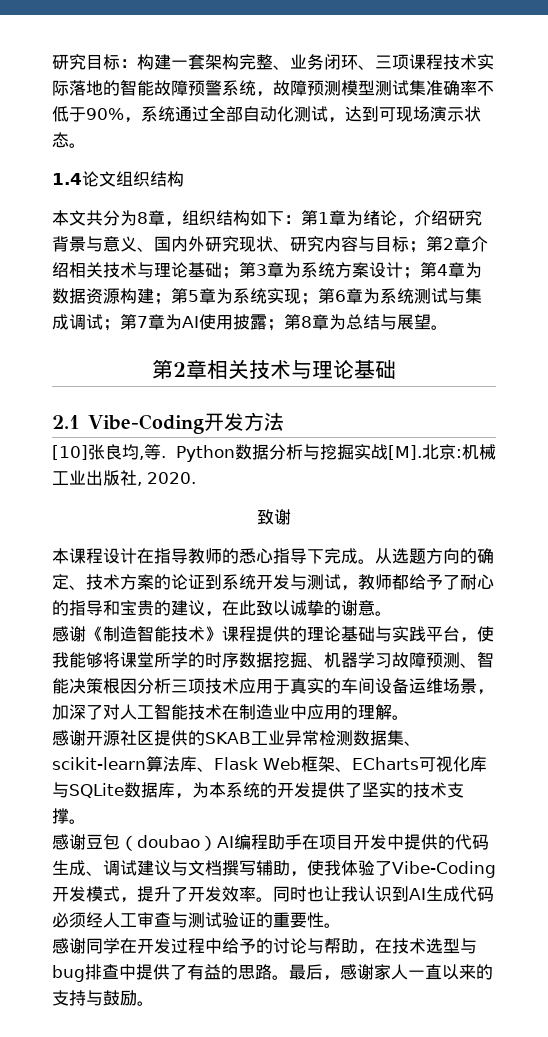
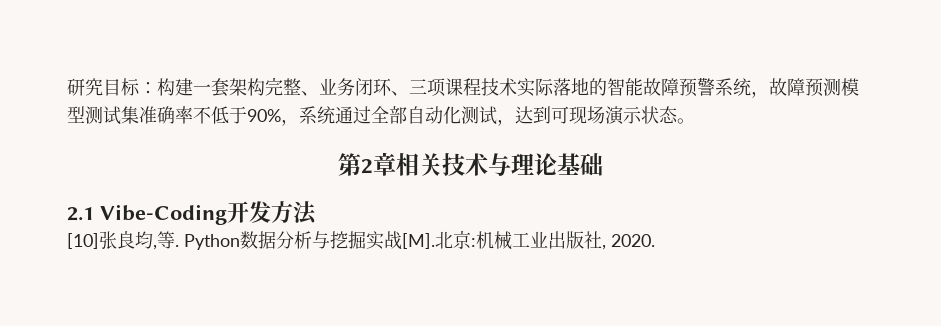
[52,171,184,187] [52,210,482,227] [52,236,488,253] [52,262,482,279] [52,288,482,305] [52,314,448,331] // 1.4论文组织结构 // 本文共分为8章，组织结构如下：第1章为绪论，介绍研究背景与意义、国内外研究现状、研究内容与目标；第2章介绍相关技术与理论基础；第3章为系统方案设计；第4章为数据资源构建；第5章为系统实现；第6章为系统测试与集成调试；第7章为AI使用披露；第8章为总结与展望。 -> (695, 121) none
[257,509,291,525] [52,548,494,564] [52,574,494,591] [52,600,392,617] [52,625,494,643] [52,651,494,668] [52,678,494,695] [52,703,409,720] [52,730,421,746] [52,756,487,772] [52,782,464,799] [52,808,86,824] [52,834,489,851] [52,860,496,878] [52,886,494,903] [52,912,341,928] [52,938,477,955] [52,964,493,982] [52,990,154,1006] // 致谢 // 本课程设计在指导教师的悉心指导下完成。从选题方向的确定、技术方案的论证到系统开发与测试，教师都给予了耐心的指导和宝贵的建议，在此致以诚挚的谢意。 // 感谢《制造智能技术》课程提供的理论基础与实践平台，使我能够将课堂所学的时序数据挖掘、机器学习故障预测、智能决策根因分析三项技术应用于真实的车间设备运维场景，加深了对人工智能技术在制造业中应用的理解。 // 感谢开源社区提供的SKAB工业异常检测数据集、scikit-learn算法库、Flask Web框架、ECharts可视化库与SQLite数据库，为本系统的开发提供了坚实的技术支撑。 // 感谢豆包（doubao）AI编程助手在项目开发中提供的代码生成、调试建议与文档撰写辅助，使我体验了Vibe-Coding开发模式，提升了开发效率。同时也让我认识到AI生成代码必须经人工审查与测试验证的重要性。 // 感谢同学在开发过程中给予的讨论与帮助，在技术选型与bug排查中提供了有益的思路。最后，感谢家人一直以来的支持与鼓励。 -> (655, 240) none

